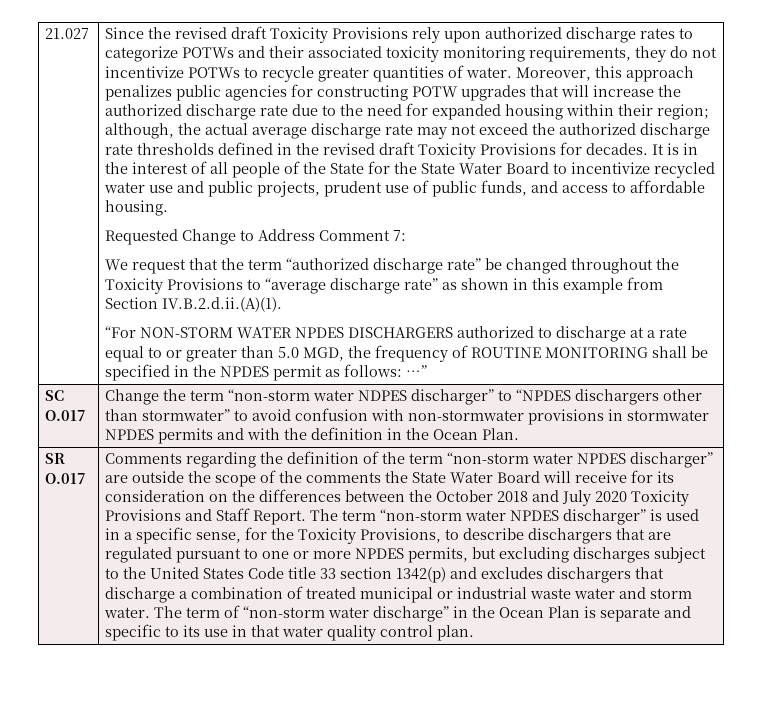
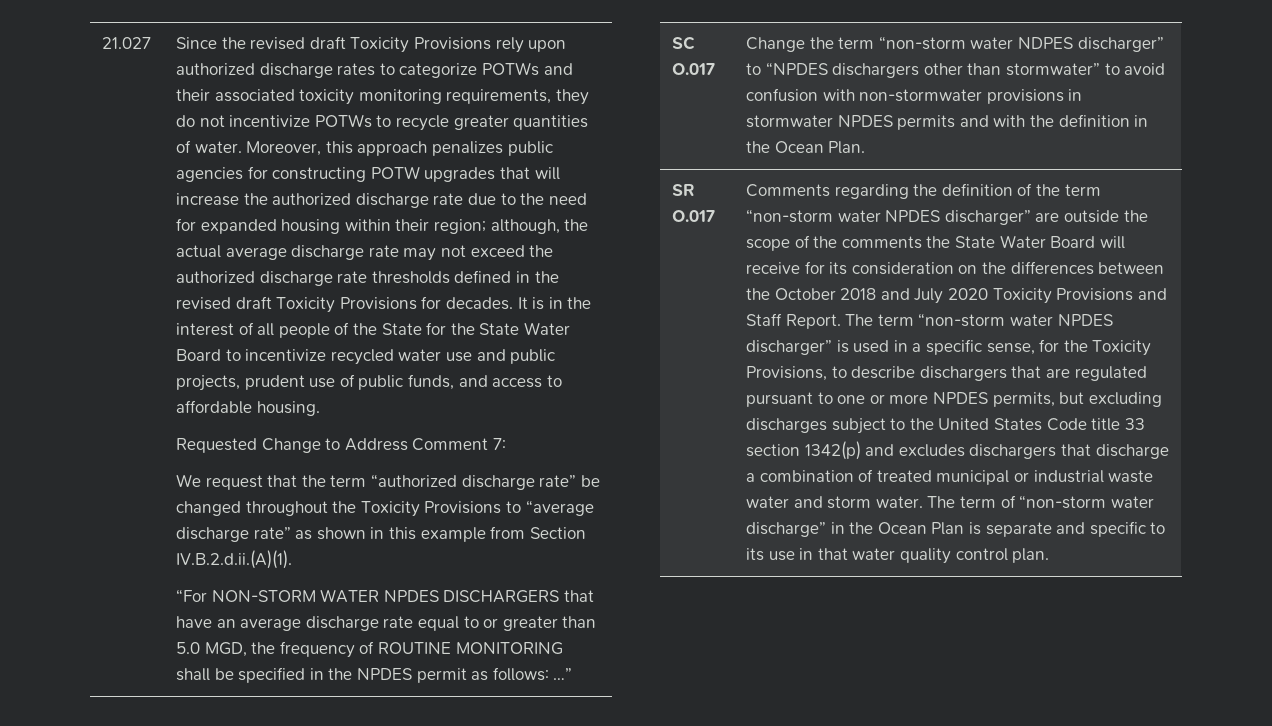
[457,326,656,342] authorized to discharge at a -> [563,590,594,602] [176,616,379,631] that have an average discharge

